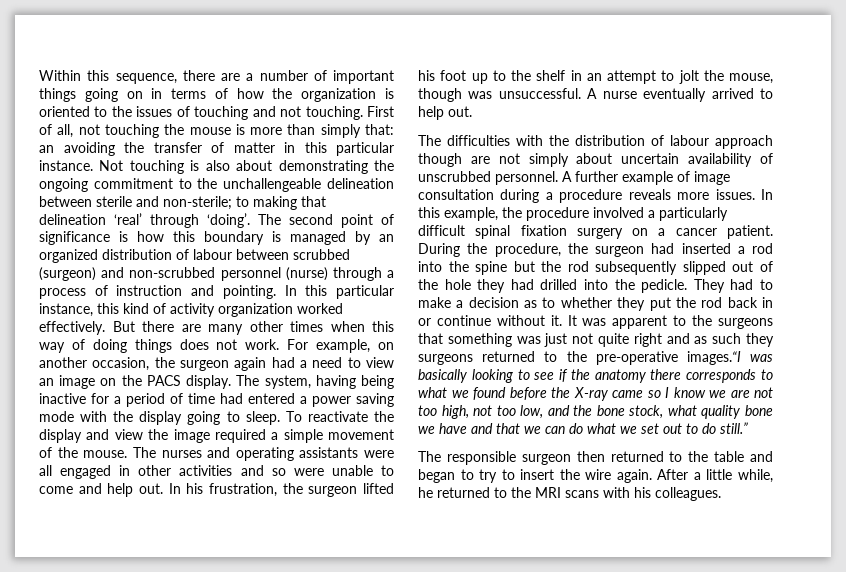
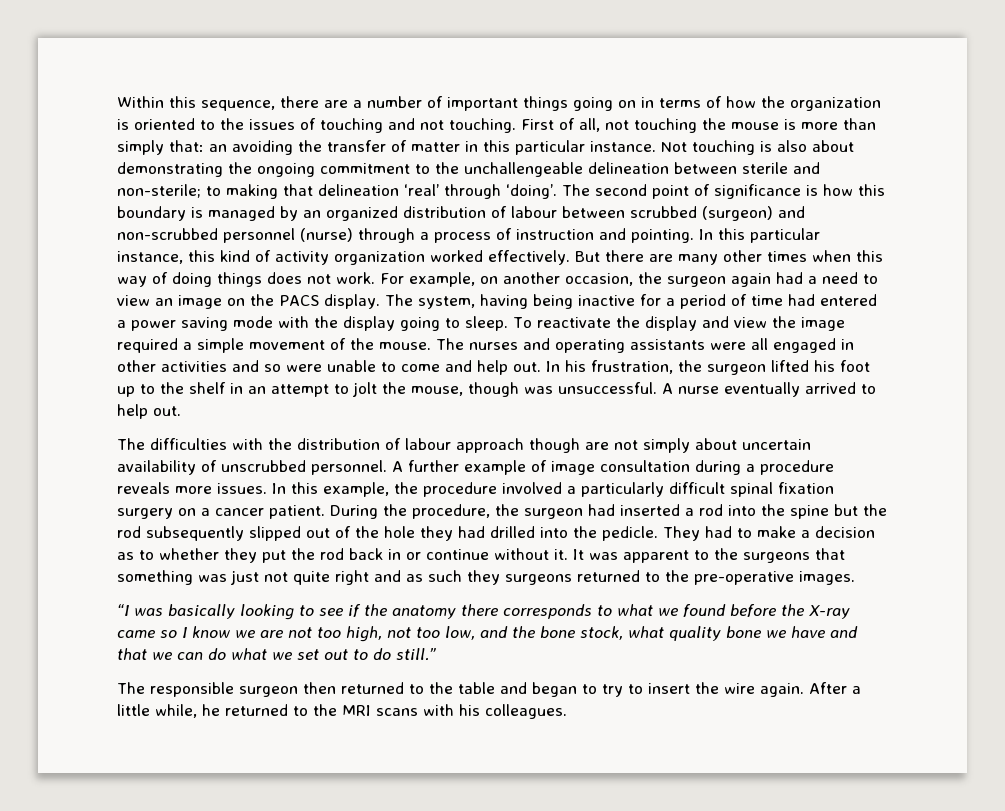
[686,351,741,365] images.“I -> [799,571,855,585] [117,604,129,616] images. // “I

